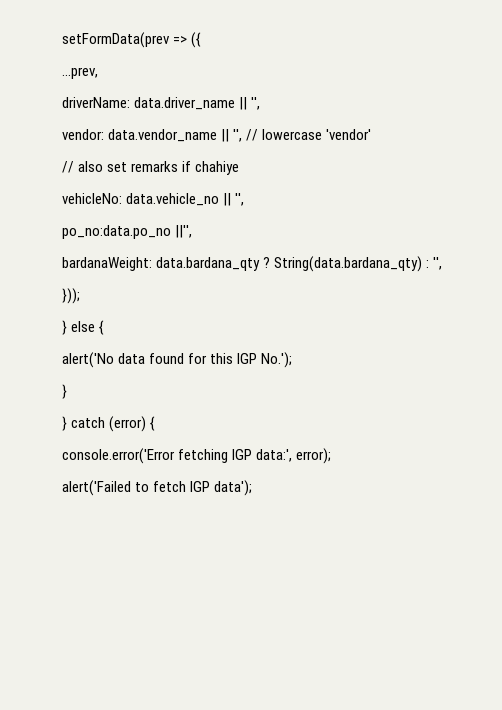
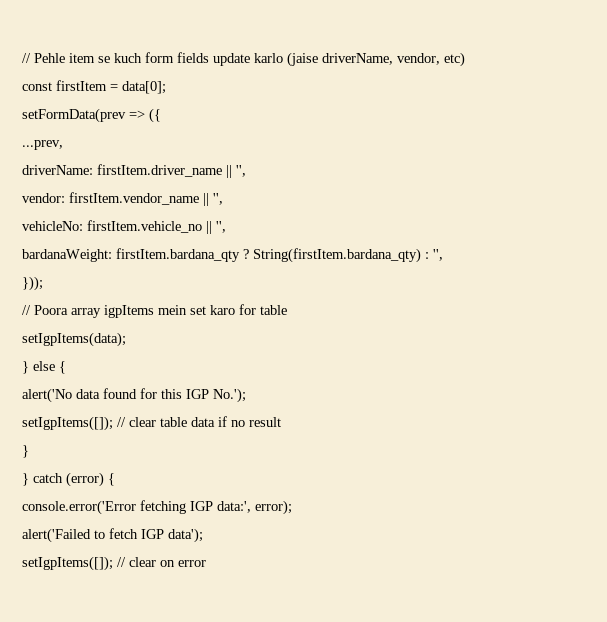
(62, 40) none -> [22,52,465,67] [22,80,166,94] // Pehle item se kuch form fields update karlo (jaise driverName, vendor, etc) // const firstItem = data[0]; //
[134,97,236,110] data.driver_name -> [97,164,222,177] firstItem.driver_name
[108,129,372,142] [62,161,240,175] [62,193,245,206] [62,225,193,239] [62,256,443,272] [62,288,80,304] data.vendor_name || '', // lowercase 'vendor' // // also set remarks if chahiye // vehicleNo: data.vehicle_no || '', // po_no:data.po_no ||'', // bardanaWeight: data.bardana_qty ? String(data.bardana_qty) : '', // })); -> [69,192,223,206] [22,220,226,234] [22,248,443,263] [22,276,43,291] [22,304,287,318] [22,332,126,347] firstItem.vendor_name || '', // vehicleNo: firstItem.vehicle_no || '', // bardanaWeight: firstItem.bardana_qty ? String(firstItem.bardana_qty) : '', // })); // // Poora array igpItems mein set karo for table // setIgpItems(data);
(293, 360) none -> [22,416,281,431] // setIgpItems([]); // clear table data if no result
(253, 488) none -> [22,556,206,571] // setIgpItems([]); // clear on error

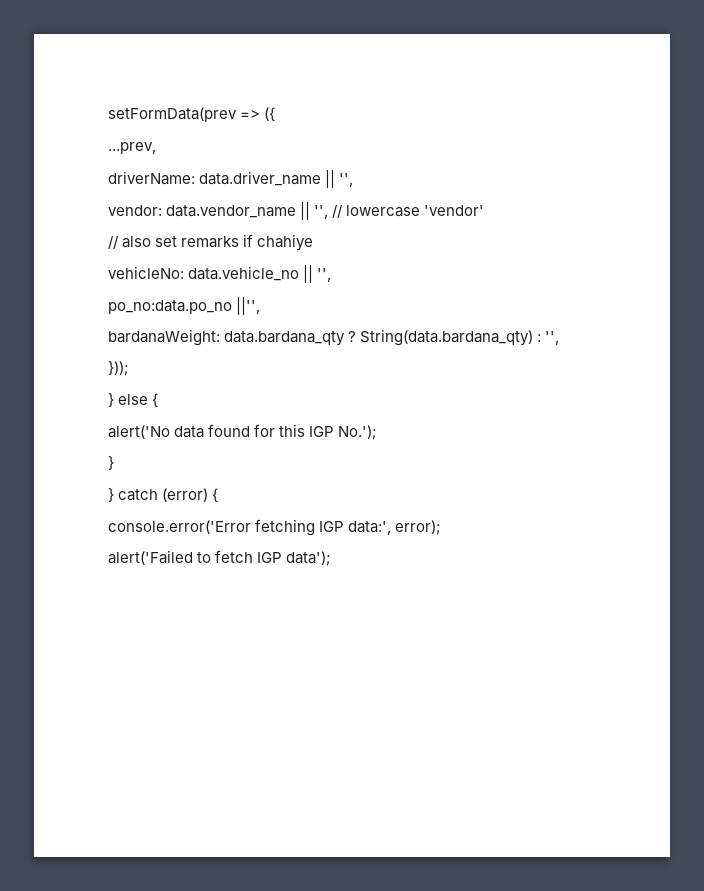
[22,52,465,67] [22,80,166,94] // Pehle item se kuch form fields update karlo (jaise driverName, vendor, etc) // const firstItem = data[0]; // -> (108, 114) none
[97,164,222,177] firstItem.driver_name -> [199,171,322,186] data.driver_name
[69,192,223,206] [22,220,226,234] [22,248,443,263] [22,276,43,291] [22,304,287,318] [22,332,126,347] firstItem.vendor_name || '', // vehicleNo: firstItem.vehicle_no || '', // bardanaWeight: firstItem.bardana_qty ? String(firstItem.bardana_qty) : '', // })); // // Poora array igpItems mein set karo for table // setIgpItems(data); -> [166,202,485,220] [108,234,314,251] [108,265,332,283] [108,297,261,315] [108,329,560,346] [108,361,129,376] data.vendor_name || '', // lowercase 'vendor' // // also set remarks if chahiye // vehicleNo: data.vehicle_no || '', // po_no:data.po_no ||'', // bardanaWeight: data.bardana_qty ? String(data.bardana_qty) : '', // }));
[22,416,281,431] // setIgpItems([]); // clear table data if no result -> (378, 432) none
[22,556,206,571] // setIgpItems([]); // clear on error -> (332, 558) none

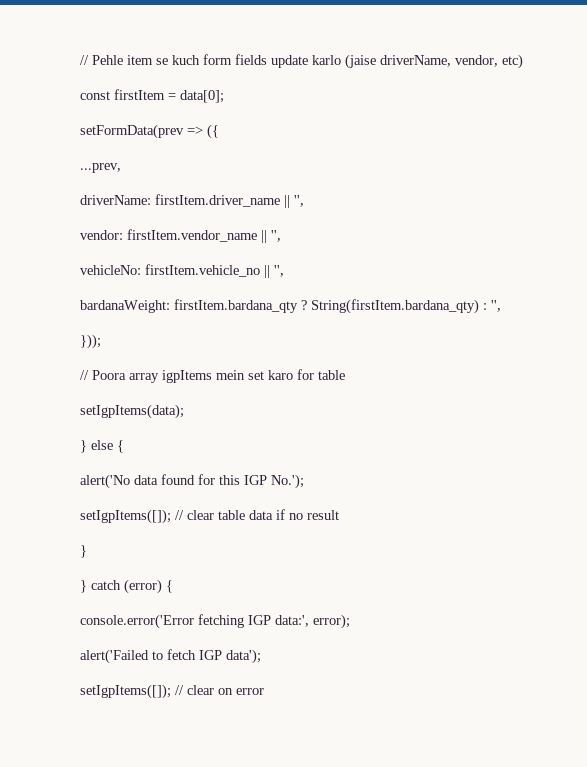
(108, 114) none -> [80,54,523,69] [80,89,224,103] // Pehle item se kuch form fields update karlo (jaise driverName, vendor, etc) // const firstItem = data[0]; //
[199,171,322,186] data.driver_name -> [155,194,280,207] firstItem.driver_name
[166,202,485,220] [108,234,314,251] [108,265,332,283] [108,297,261,315] [108,329,560,346] [108,361,129,376] data.vendor_name || '', // lowercase 'vendor' // // also set remarks if chahiye // vehicleNo: data.vehicle_no || '', // po_no:data.po_no ||'', // bardanaWeight: data.bardana_qty ? String(data.bardana_qty) : '', // })); -> [127,229,281,243] [80,264,284,278] [80,299,501,314] [80,334,101,349] [80,369,345,383] [80,404,184,419] firstItem.vendor_name || '', // vehicleNo: firstItem.vehicle_no || '', // bardanaWeight: firstItem.bardana_qty ? String(firstItem.bardana_qty) : '', // })); // // Poora array igpItems mein set karo for table // setIgpItems(data);
(378, 432) none -> [80,509,339,524] // setIgpItems([]); // clear table data if no result
(332, 558) none -> [80,684,264,699] // setIgpItems([]); // clear on error

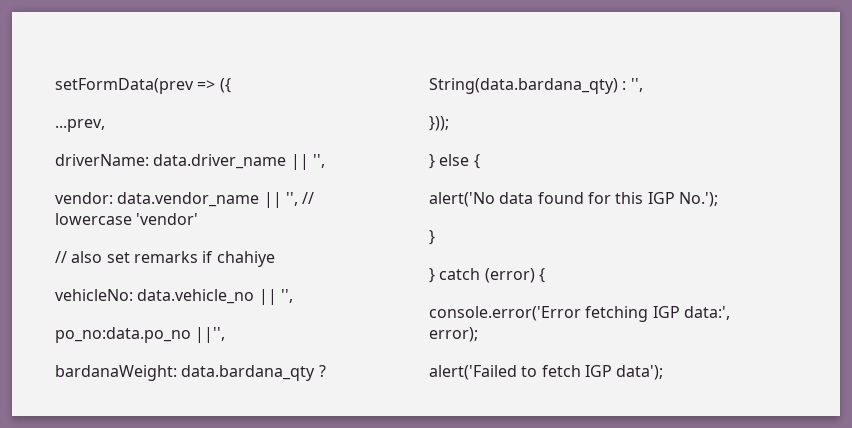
[80,54,523,69] [80,89,224,103] // Pehle item se kuch form fields update karlo (jaise driverName, vendor, etc) // const firstItem = data[0]; // -> (55, 86) none
[155,194,280,207] firstItem.driver_name -> [153,154,287,169] data.driver_name
[127,229,281,243] [80,264,284,278] [80,299,501,314] [80,334,101,349] [80,369,345,383] [80,404,184,419] firstItem.vendor_name || '', // vehicleNo: firstItem.vehicle_no || '', // bardanaWeight: firstItem.bardana_qty ? String(firstItem.bardana_qty) : '', // })); // // Poora array igpItems mein set karo for table // setIgpItems(data); -> [117,192,315,208] [55,213,199,225] [55,251,275,267] [55,289,293,305] [55,327,226,343] [55,365,326,381] [429,78,643,94] [429,116,449,131] data.vendor_name || '', // lowercase 'vendor' // // also set remarks if chahiye // vehicleNo: data.vehicle_no || '', // po_no:data.po_no ||'', // bardanaWeight: data.bardana_qty ? String(data.bardana_qty) : '', // }));
[80,509,339,524] // setIgpItems([]); // clear table data if no result -> (718, 199) none
[80,684,264,699] // setIgpItems([]); // clear on error -> (664, 372) none

